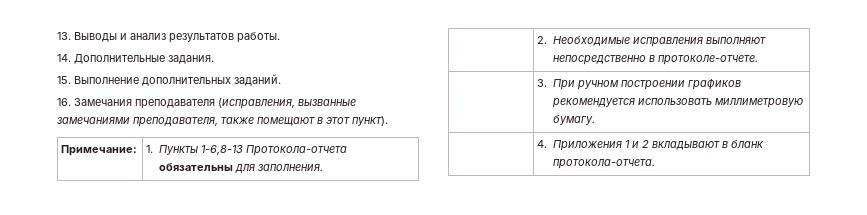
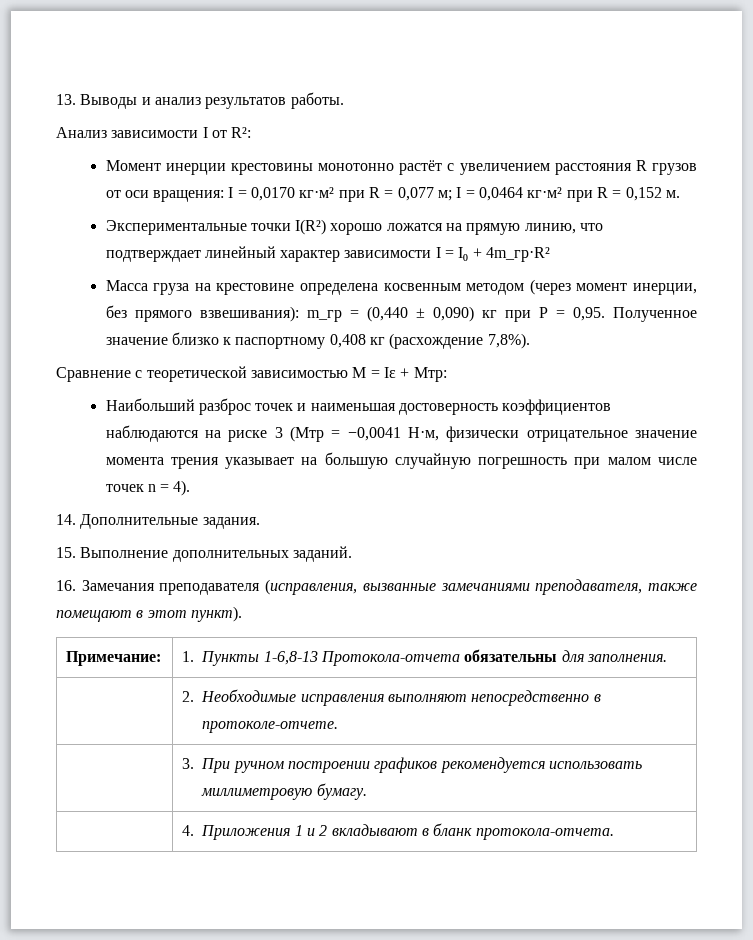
(280, 37) none -> [56,127,252,138] [105,160,698,175] [105,187,680,202] [105,219,604,235] [105,246,551,262] [105,279,697,295] [105,305,698,322] [105,332,530,349] [56,366,447,382] [105,398,612,415] [105,425,698,442] [105,452,697,469] [105,480,191,496] // Анализ зависимости I от R²: // Момент инерции крестовины монотонно растёт с увеличением расстояния R грузов от оси вращения: I = 0,0170 кг·м² при R = 0,077 м; I = 0,0464 кг·м² при R = 0,152 м. // Экспериментальные точки I(R²) хорошо ложатся на прямую линию, что подтверждает линейный характер зависимости I = I₀ + 4m_гр·R² // Масса груза на крестовине определена косвенным методом (через момент инерции, без прямого взвешивания): m_гр = (0,440 ± 0,090) кг при P = 0,95. Полученное значение близко к паспортному 0,408 кг (расхождение 7,8%). // Сравнение с теоретической зависимостью M = Iε + Mтр: // Наибольший разброс точек и наименьшая достоверность коэффициентов наблюдаются на риске 3 (Mтр = −0,0041 Н·м, физически отрицательное значение момента трения указывает на большую случайную погрешность при малом числе точек n = 4).

